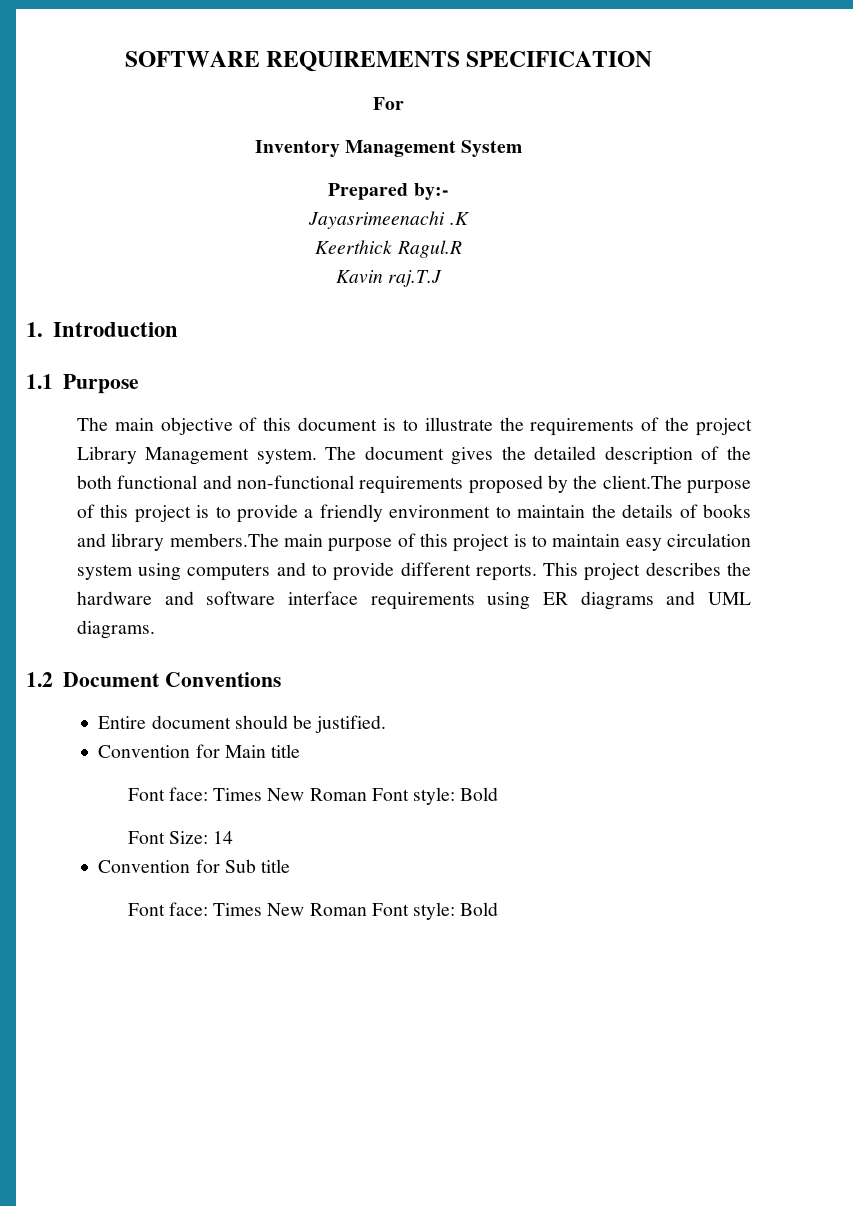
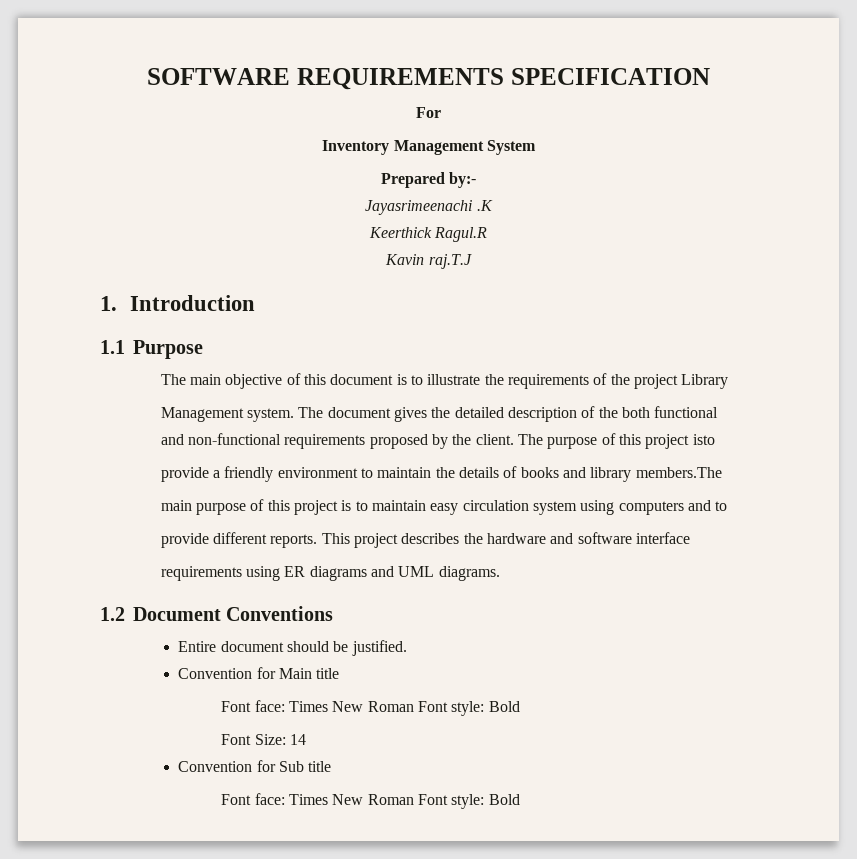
(137, 455) none -> (729, 381) //
(198, 482) none -> (719, 412) //
[602,475,751,494] [76,504,231,523] client.The purpose of this project is to -> [475,433,715,449] client. The purpose of this project isto //
(279, 540) none -> (722, 472) //
(327, 570) none -> (728, 506) //
(358, 598) none -> (690, 538) //

